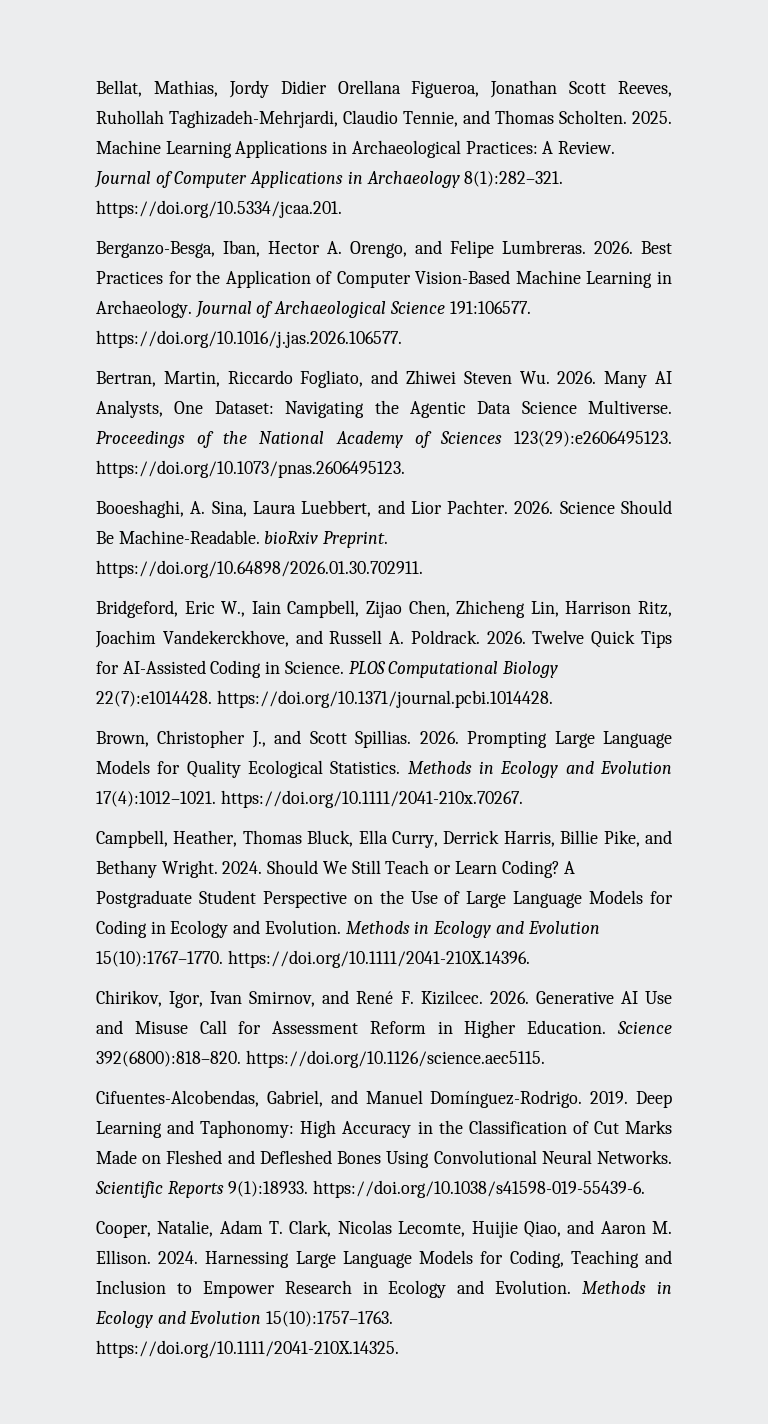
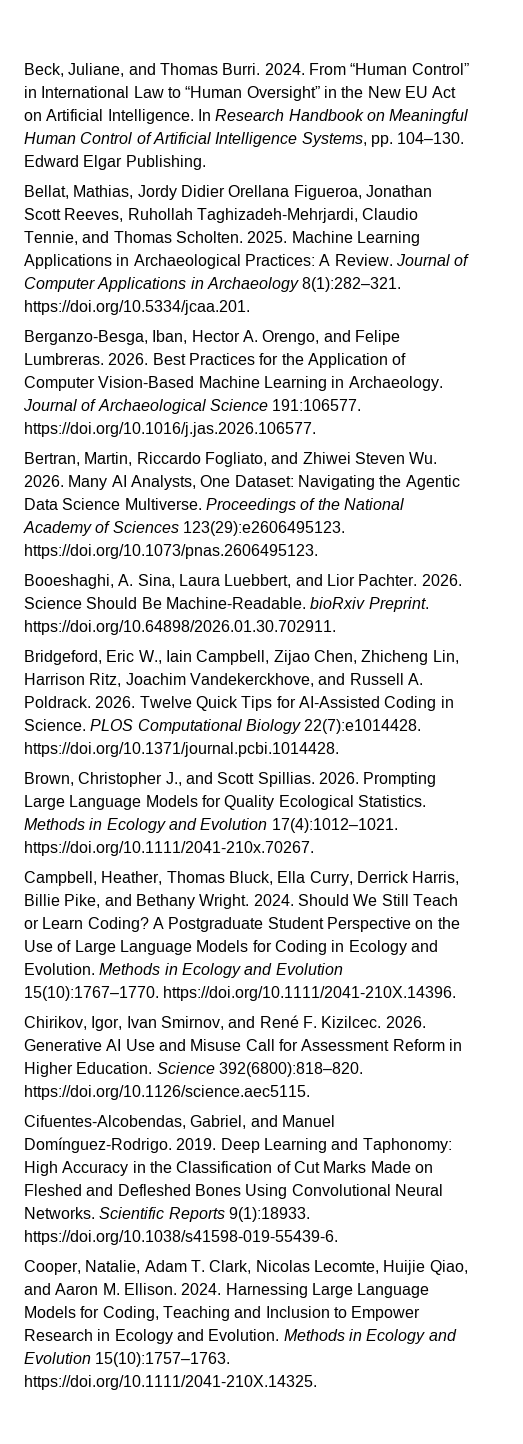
(96, 88) none -> [24,63,469,77] [24,86,457,101] [24,109,469,124] [24,132,465,147] [24,155,206,170] Beck, Juliane, and Thomas Burri. 2024. From “Human Control” in International Law to “Human Oversight” in the New EU Act on Artificial Intelligence. In Research Handbook on Meaningful Human Control of Artificial Intelligence Systems, pp. 104–130. Edward Elgar Publishing. //

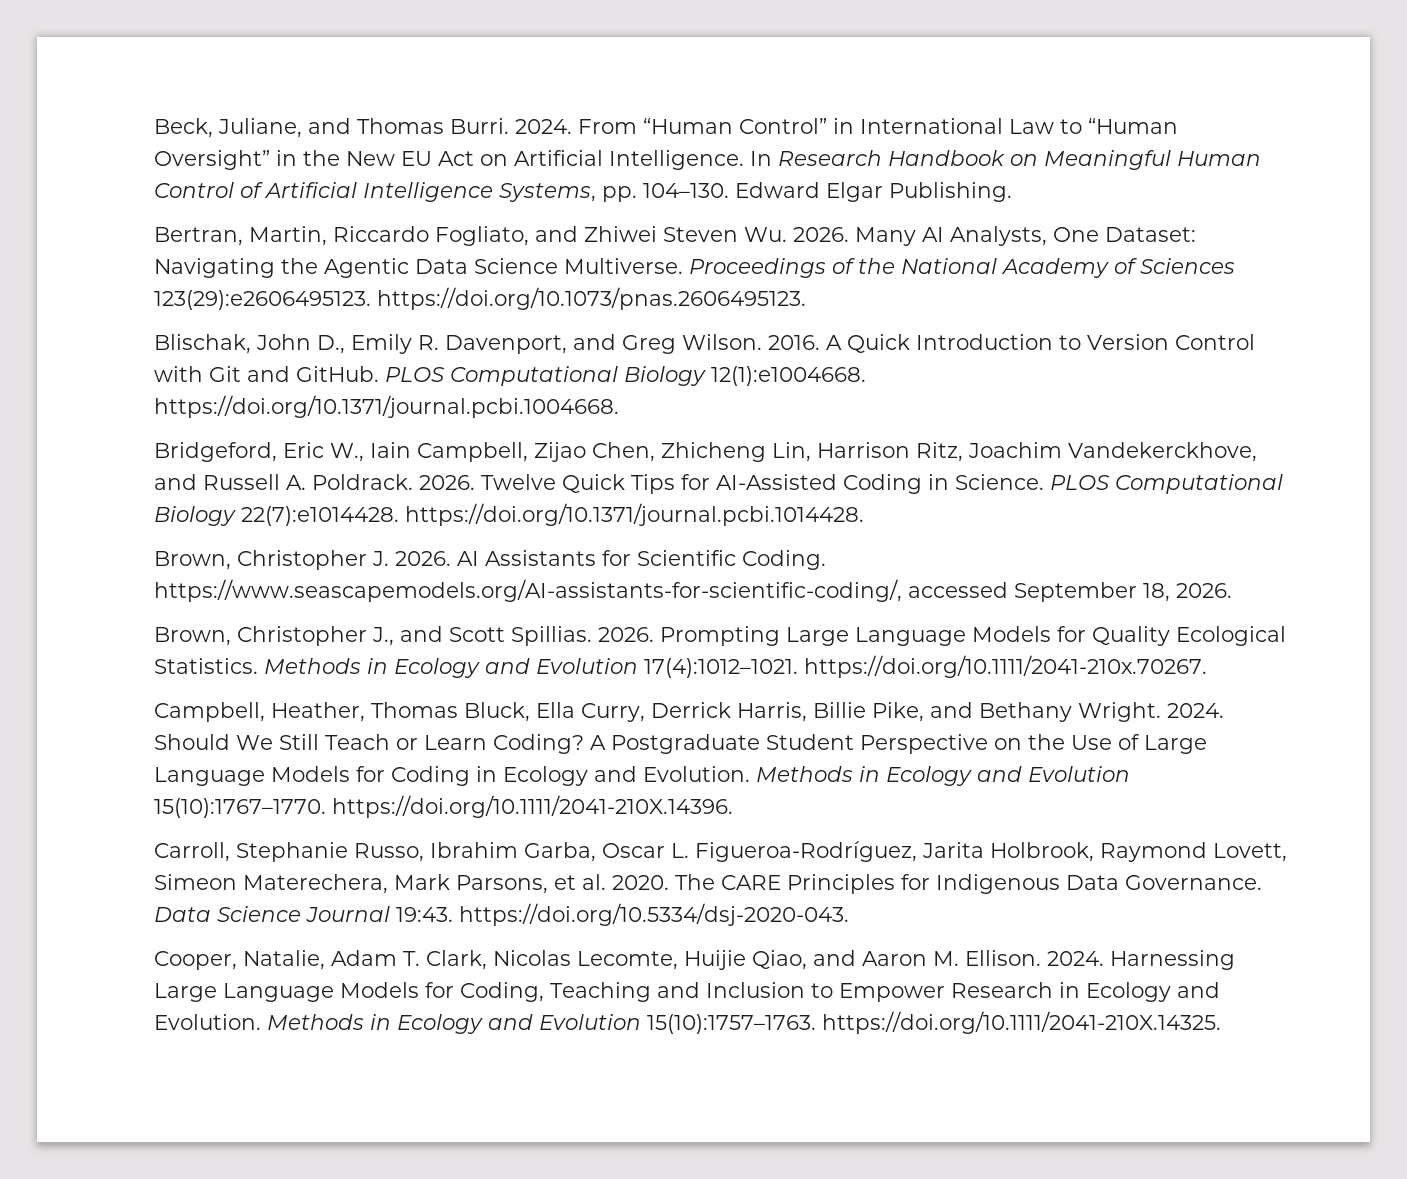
[24,185,432,200] [24,208,419,223] [24,231,420,246] [24,254,470,269] [24,277,402,292] [24,300,250,315] [24,330,400,345] [24,353,407,368] [24,376,443,391] [23,399,362,414] [24,422,316,437] // Bellat, Mathias, Jordy Didier Orellana Figueroa, Jonathan Scott Reeves, Ruhollah Taghizadeh-Mehrjardi, Claudio Tennie, and Thomas Scholten. 2025. Machine Learning Applications in Archaeological Practices: A Review. Journal of Computer Applications in Archaeology 8(1):282–321. https://doi.org/10.5334/jcaa.201. // Berganzo-Besga, Iban, Hector A. Orengo, and Felipe Lumbreras. 2026. Best Practices for the Application of Computer Vision-Based Machine Learning in Archaeology. Journal of Archaeological Science 191:106577. https://doi.org/10.1016/j.jas.2026.106577. -> (1012, 192) none
[24,574,462,589] [24,597,429,612] [24,620,336,635] Booeshaghi, A. Sina, Laura Luebbert, and Lior Pachter. 2026. Science Should Be Machine-Readable. bioRxiv Preprint. https://doi.org/10.64898/2026.01.30.702911. -> [154,334,1255,354] [154,366,866,386] [154,395,619,418] Blischak, John D., Emily R. Davenport, and Greg Wilson. 2016. A Quick Introduction to Version Control with Git and GitHub. PLOS Computational Biology 12(1):e1004668. https://doi.org/10.1371/journal.pcbi.1004668.
(339, 749) none -> [154,550,826,570] [154,579,1232,602] // Brown, Christopher J. 2026. AI Assistants for Scientific Coding. https://www.seascapemodels.org/AI-assistants-for-scientific-coding/, accessed September 18, 2026.
[24,1015,426,1031] [24,1039,462,1051] [24,1062,363,1077] [24,1085,310,1100] [24,1115,335,1129] [24,1137,452,1153] [24,1161,433,1176] [24,1184,443,1199] [24,1207,310,1222] [24,1230,338,1245] Chirikov, Igor, Ivan Smirnov, and René F. Kizilcec. 2026. Generative AI Use and Misuse Call for Assessment Reform in Higher Education. Science 392(6800):818–820. https://doi.org/10.1126/science.aec5115. // Cifuentes-Alcobendas, Gabriel, and Manuel Domínguez-Rodrigo. 2019. Deep Learning and Taphonomy: High Accuracy in the Classification of Cut Marks Made on Fleshed and Defleshed Bones Using Convolutional Neural Networks. Scientific Reports 9(1):18933. https://doi.org/10.1038/s41598-019-55439-6. -> [154,841,1287,862] [154,874,1262,894] [154,903,849,926] Carroll, Stephanie Russo, Ibrahim Garba, Oscar L. Figueroa-Rodríguez, Jarita Holbrook, Raymond Lovett, Simeon Materechera, Mark Parsons, et al. 2020. The CARE Principles for Indigenous Data Governance. Data Science Journal 19:43. https://doi.org/10.5334/dsj-2020-043.

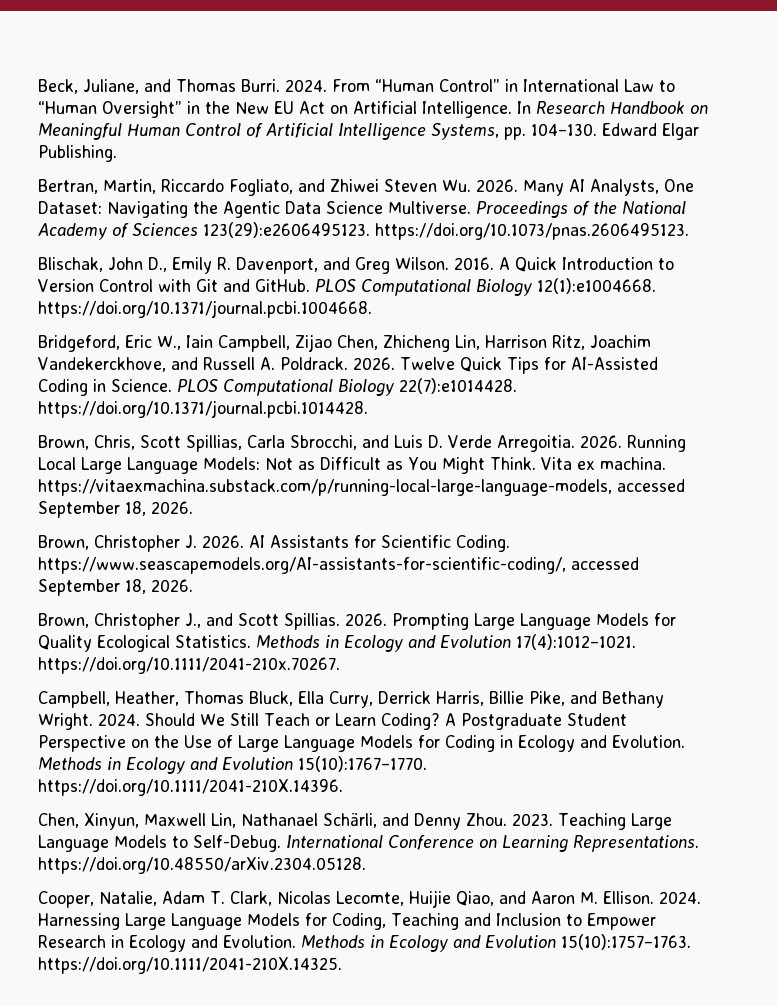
(864, 514) none -> [38,435,686,452] [38,457,666,474] [38,479,685,496] [38,501,193,518] // Brown, Chris, Scott Spillias, Carla Sbrocchi, and Luis D. Verde Arregoitia. 2026. Running Local Large Language Models: Not as Difficult as You Might Think. Vita ex machina. https://vitaexmachina.substack.com/p/running-local-large-language-models, accessed September 18, 2026.
[154,841,1287,862] [154,874,1262,894] [154,903,849,926] Carroll, Stephanie Russo, Ibrahim Garba, Oscar L. Figueroa-Rodríguez, Jarita Holbrook, Raymond Lovett, Simeon Materechera, Mark Parsons, et al. 2020. The CARE Principles for Indigenous Data Governance. Data Science Journal 19:43. https://doi.org/10.5334/dsj-2020-043. -> [38,813,672,830] [38,835,699,852] [38,857,366,874] Chen, Xinyun, Maxwell Lin, Nathanael Schärli, and Denny Zhou. 2023. Teaching Large Language Models to Self-Debug. International Conference on Learning Representations. https://doi.org/10.48550/arXiv.2304.05128.

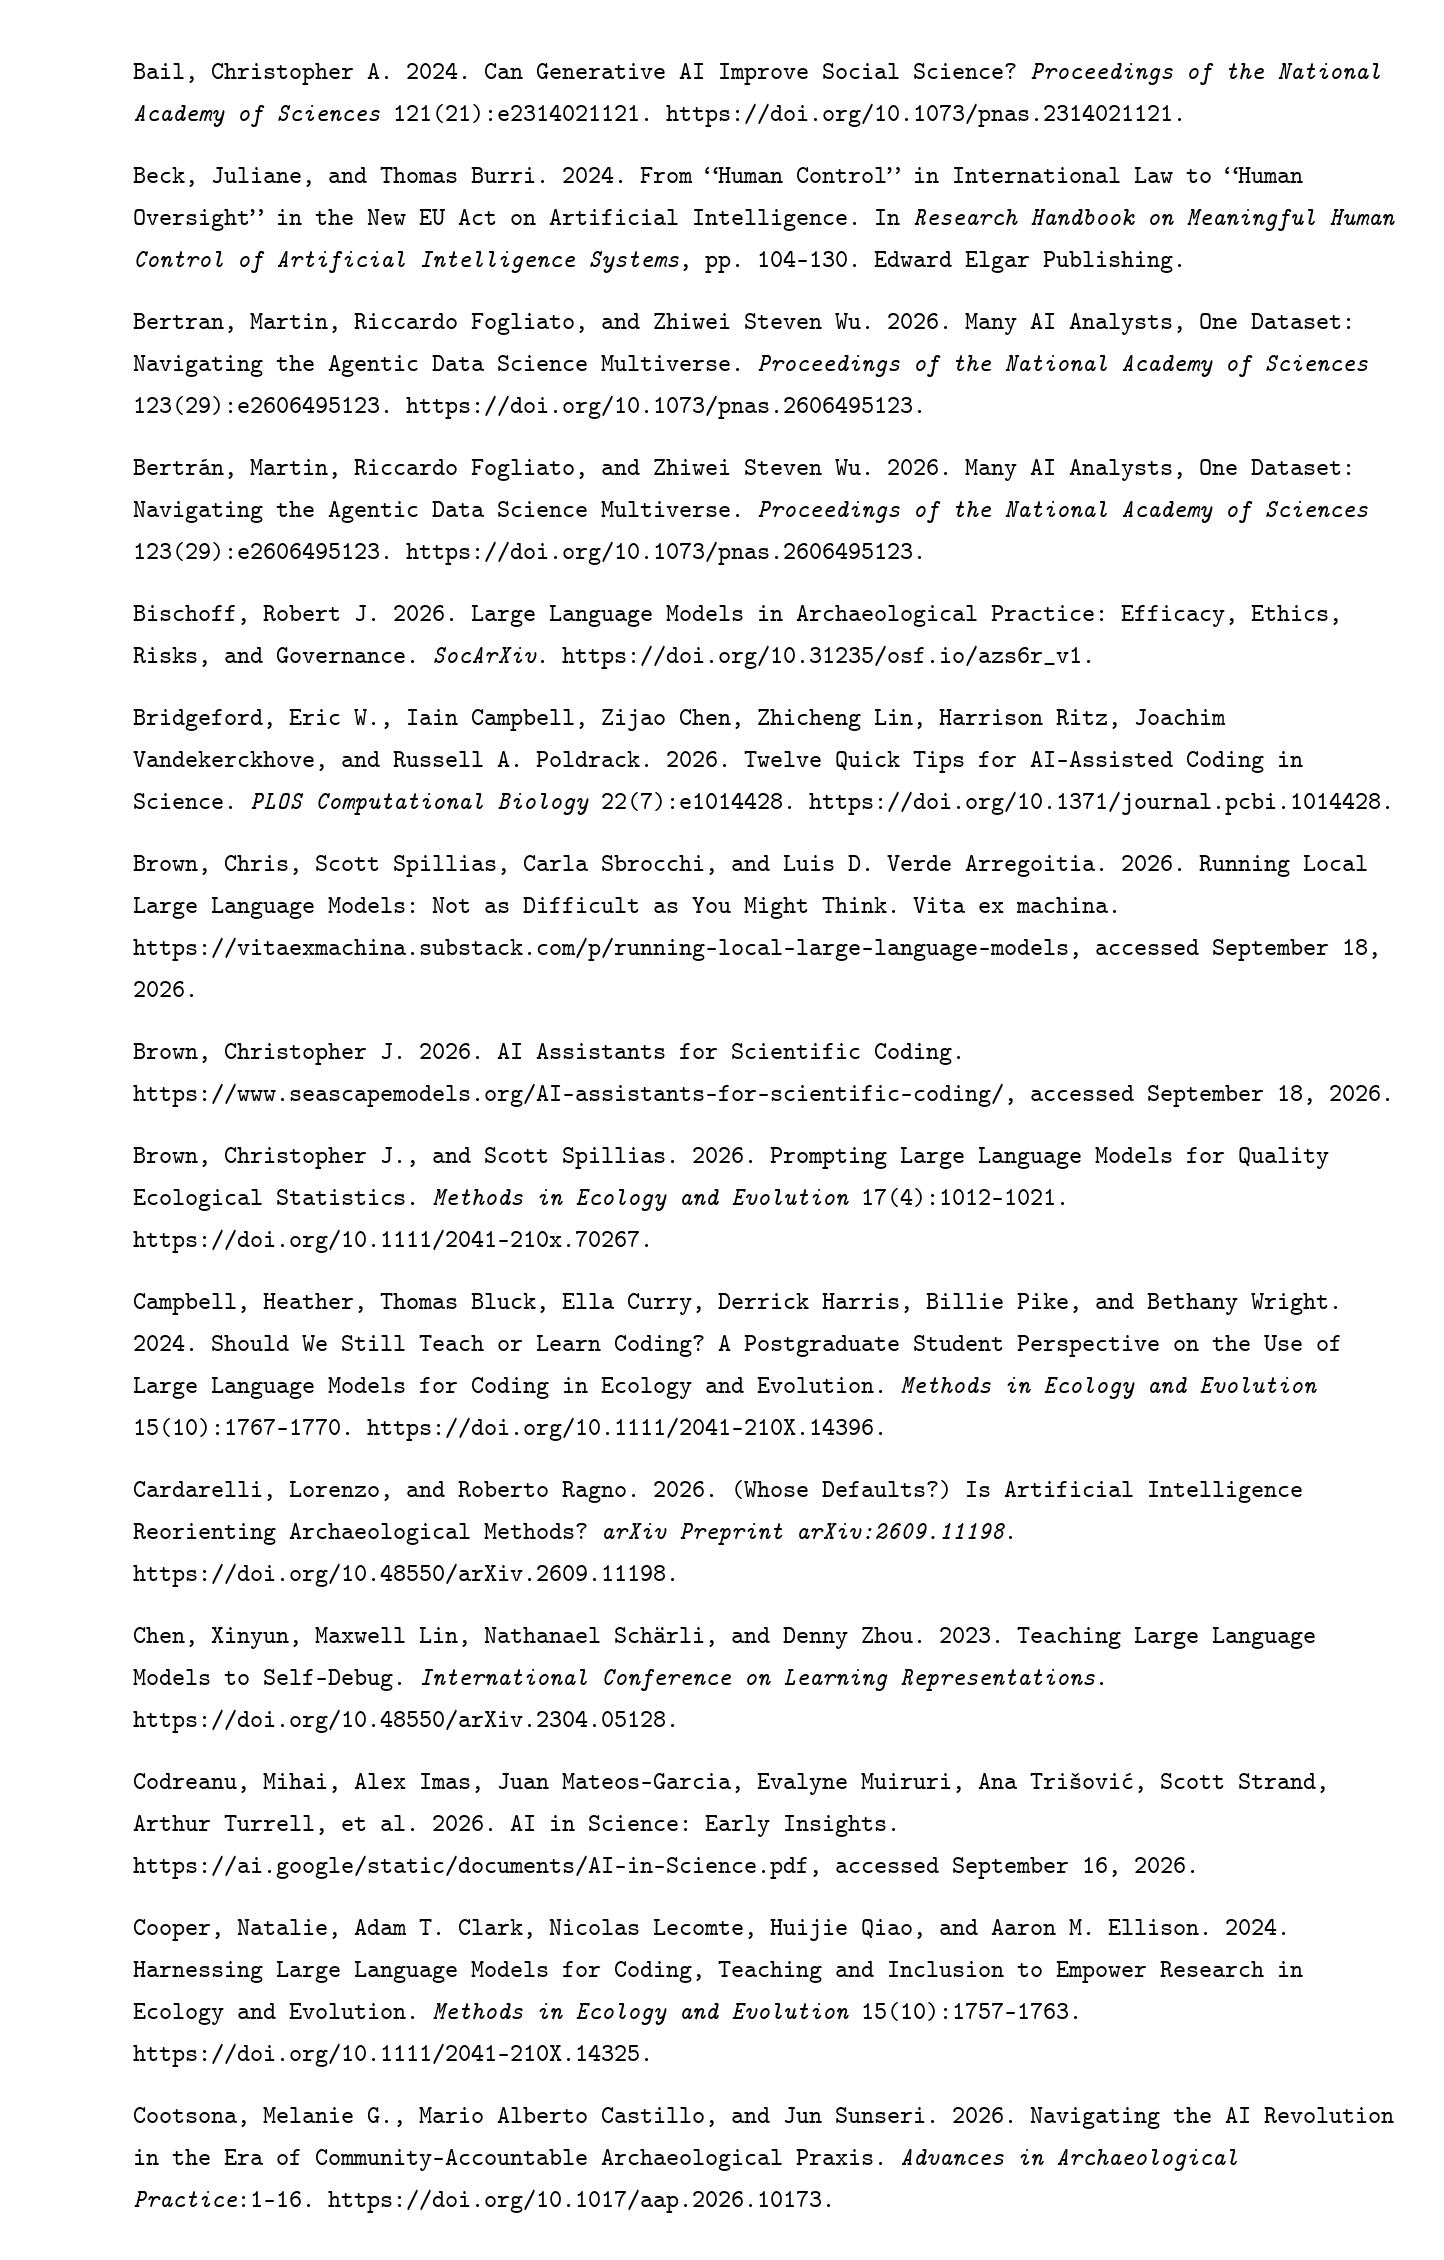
(38, 86) none -> [133,62,1381,85] [133,103,1186,127] Bail, Christopher A. 2024. Can Generative AI Improve Social Science? Proceedings of the National Academy of Sciences 121(21):e2314021121. https://doi.org/10.1073/pnas.2314021121. //
[38,257,674,274] [38,278,656,296] [38,300,372,318] Blischak, John D., Emily R. Davenport, and Greg Wilson. 2016. A Quick Introduction to Version Control with Git and GitHub. PLOS Computational Biology 12(1):e1004668. https://doi.org/10.1371/journal.pcbi.1004668. -> [133,459,1355,481] [133,501,1368,523] [133,541,926,565] [133,605,1342,627] [133,645,1095,669] Bertrán, Martin, Riccardo Fogliato, and Zhiwei Steven Wu. 2026. Many AI Analysts, One Dataset: Navigating the Agentic Data Science Multiverse. Proceedings of the National Academy of Sciences 123(29):e2606495123. https://doi.org/10.1073/pnas.2606495123. // Bischoff, Robert J. 2026. Large Language Models in Archaeological Practice: Efficacy, Ethics, Risks, and Governance. SocArXiv. https://doi.org/10.31235/osf.io/azs6r_v1.
(343, 787) none -> [133,1480,1303,1503] [133,1523,1017,1545] [133,1563,679,1587] // Cardarelli, Lorenzo, and Roberto Ragno. 2026. (Whose Defaults?) Is Artificial Intelligence Reorienting Archaeological Methods? arXiv Preprint arXiv:2609.11198. https://doi.org/10.48550/arXiv.2609.11198.
(366, 865) none -> [133,1773,1329,1795] [133,1815,900,1837] [133,1855,1199,1879] // Codreanu, Mihai, Alex Imas, Juan Mateos-Garcia, Evalyne Muiruri, Ana Trišović, Scott Strand, Arthur Turrell, et al. 2026. AI in Science: Early Insights. https://ai.google/static/documents/AI-in-Science.pdf, accessed September 16, 2026.
(342, 965) none -> [133,2107,1394,2129] [133,2149,1238,2171] [133,2189,835,2213] // Cootsona, Melanie G., Mario Alberto Castillo, and Jun Sunseri. 2026. Navigating the AI Revolution in the Era of Community-Accountable Archaeological Praxis. Advances in Archaeological Practice:1–16. https://doi.org/10.1017/aap.2026.10173.

